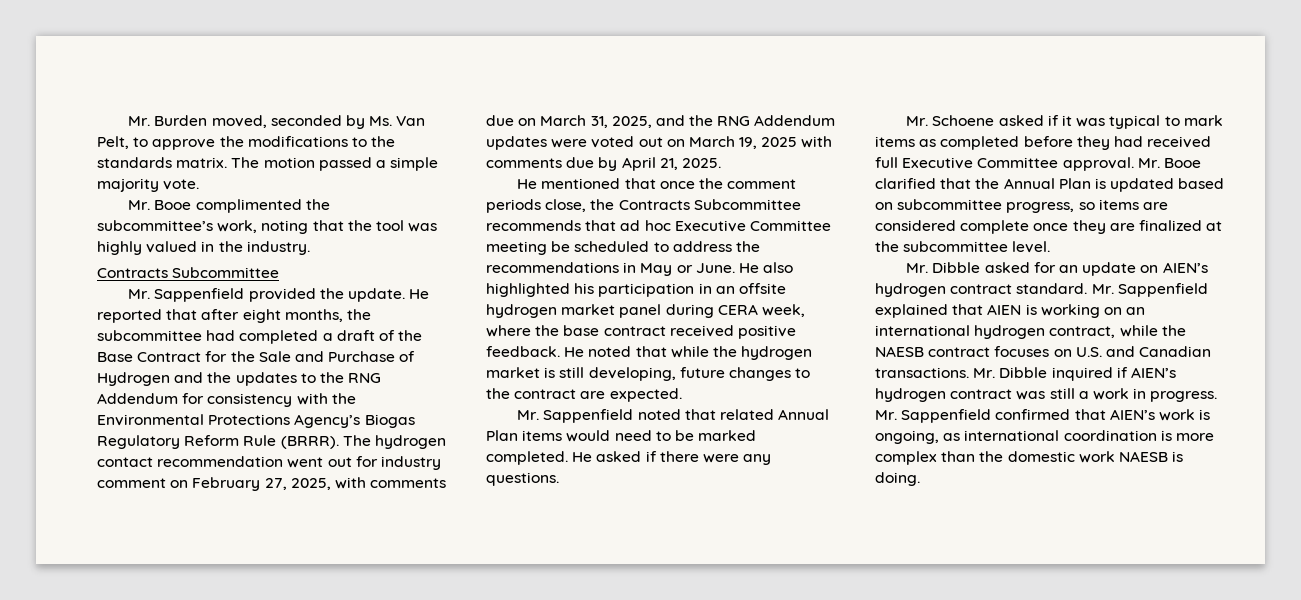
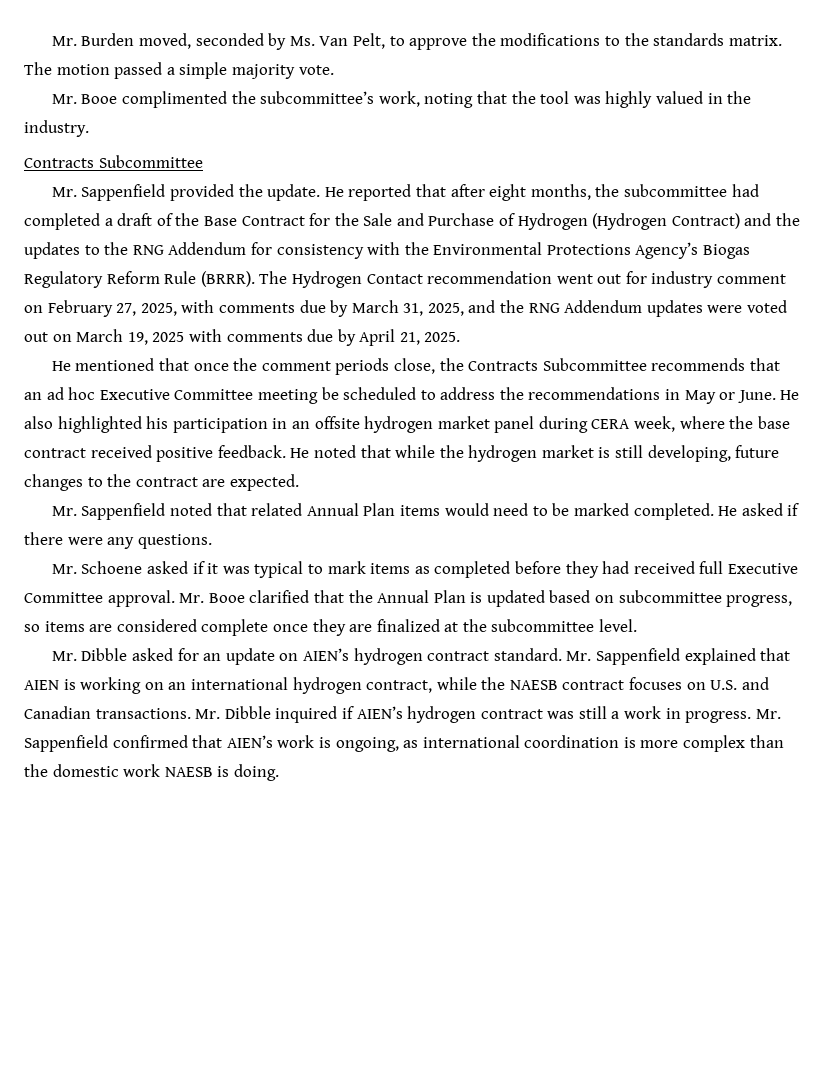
(170, 379) none -> [592,213,740,230] (Hydrogen Contract)
[374,435,446,449] [97,457,153,467] hydrogen contact -> [291,271,423,288] Hydrogen Contact
[518,118,537,126] on -> [330,300,349,317] by
(617, 225) none -> [24,392,42,400] an

